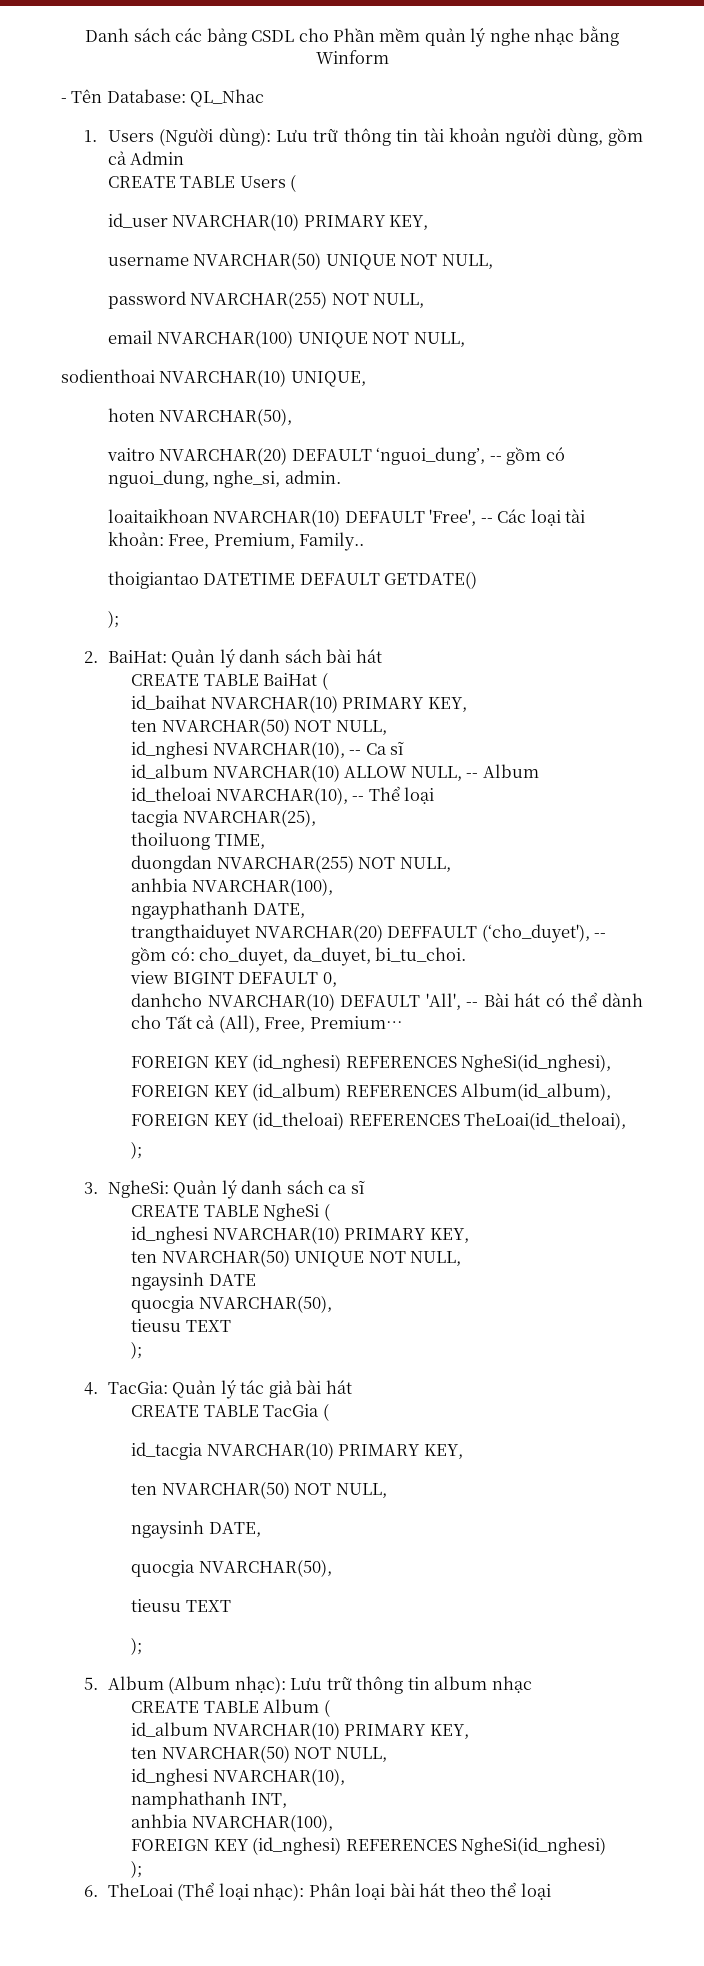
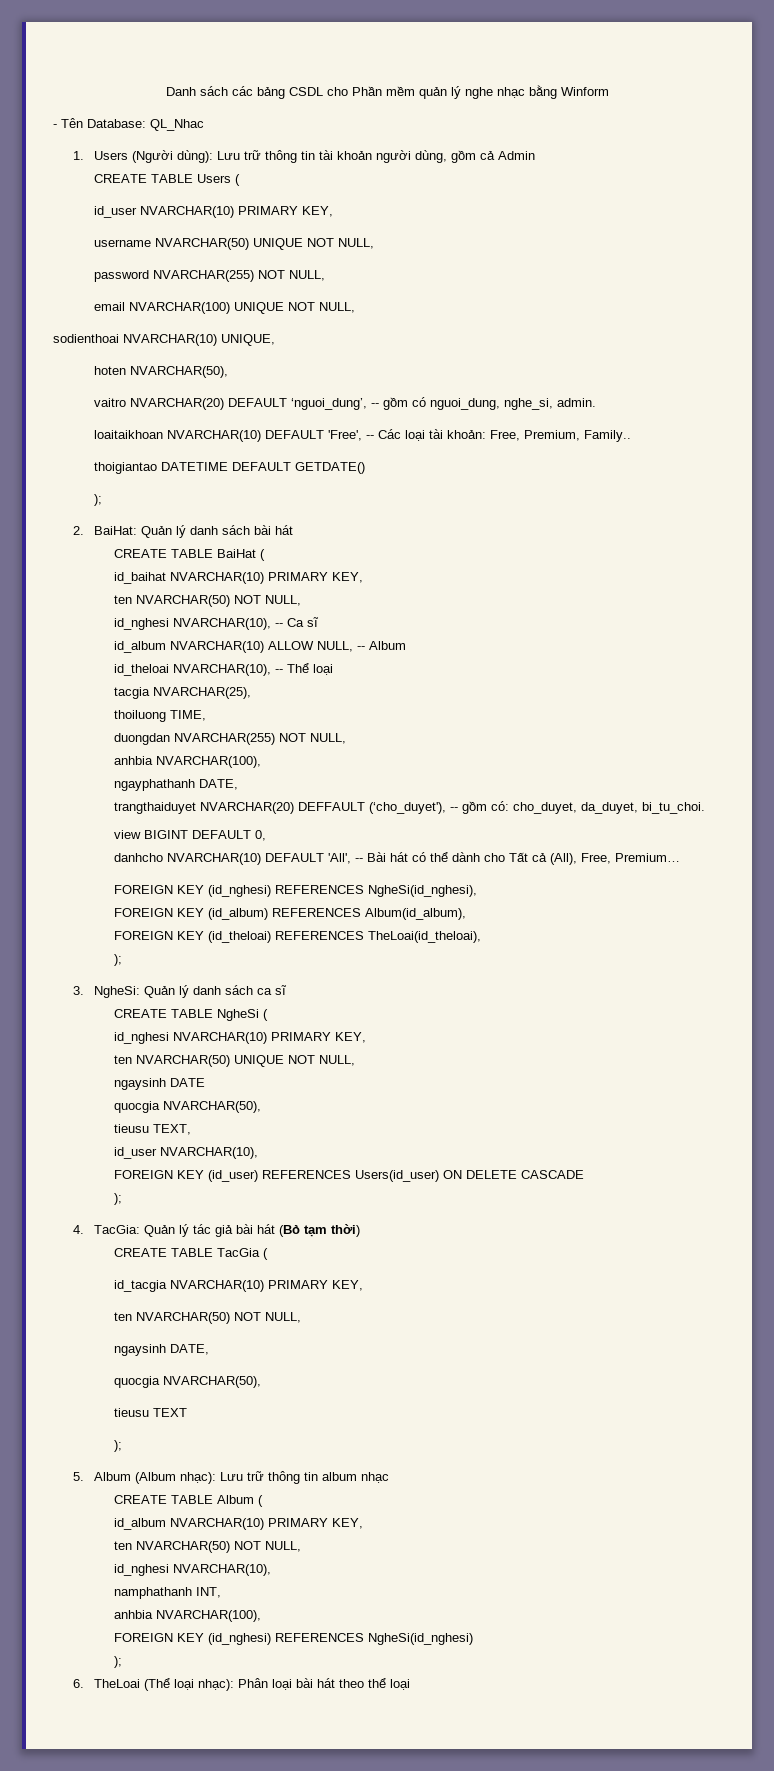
[185,1320,231,1332] TEXT -> [152,1124,191,1135] [113,1147,258,1159] [113,1170,584,1182] TEXT, // id_user NVARCHAR(10), // FOREIGN KEY (id_user) REFERENCES Users(id_user) ON DELETE CASCADE
(352, 1387) none -> [278,1224,360,1237] (Bỏ tạm thời)

